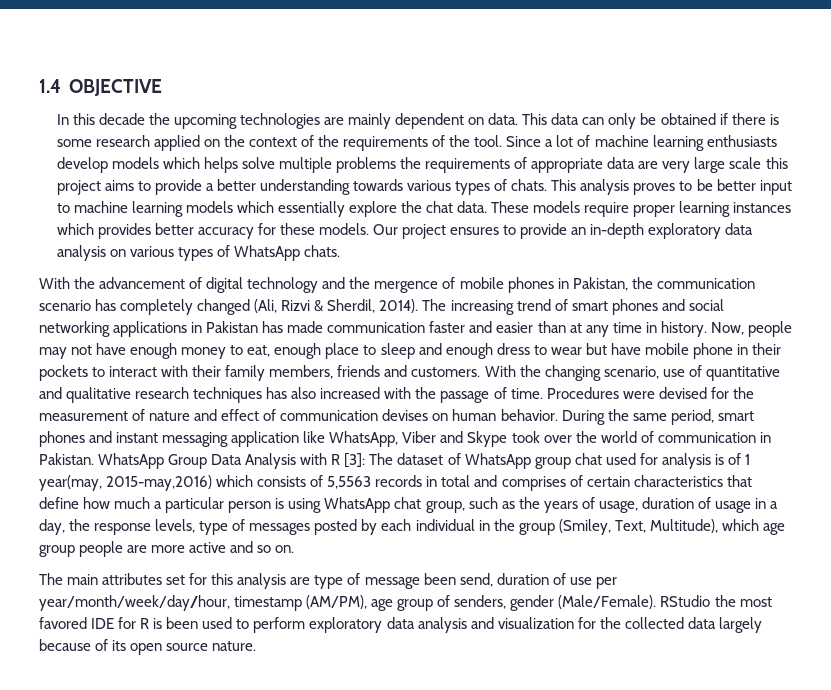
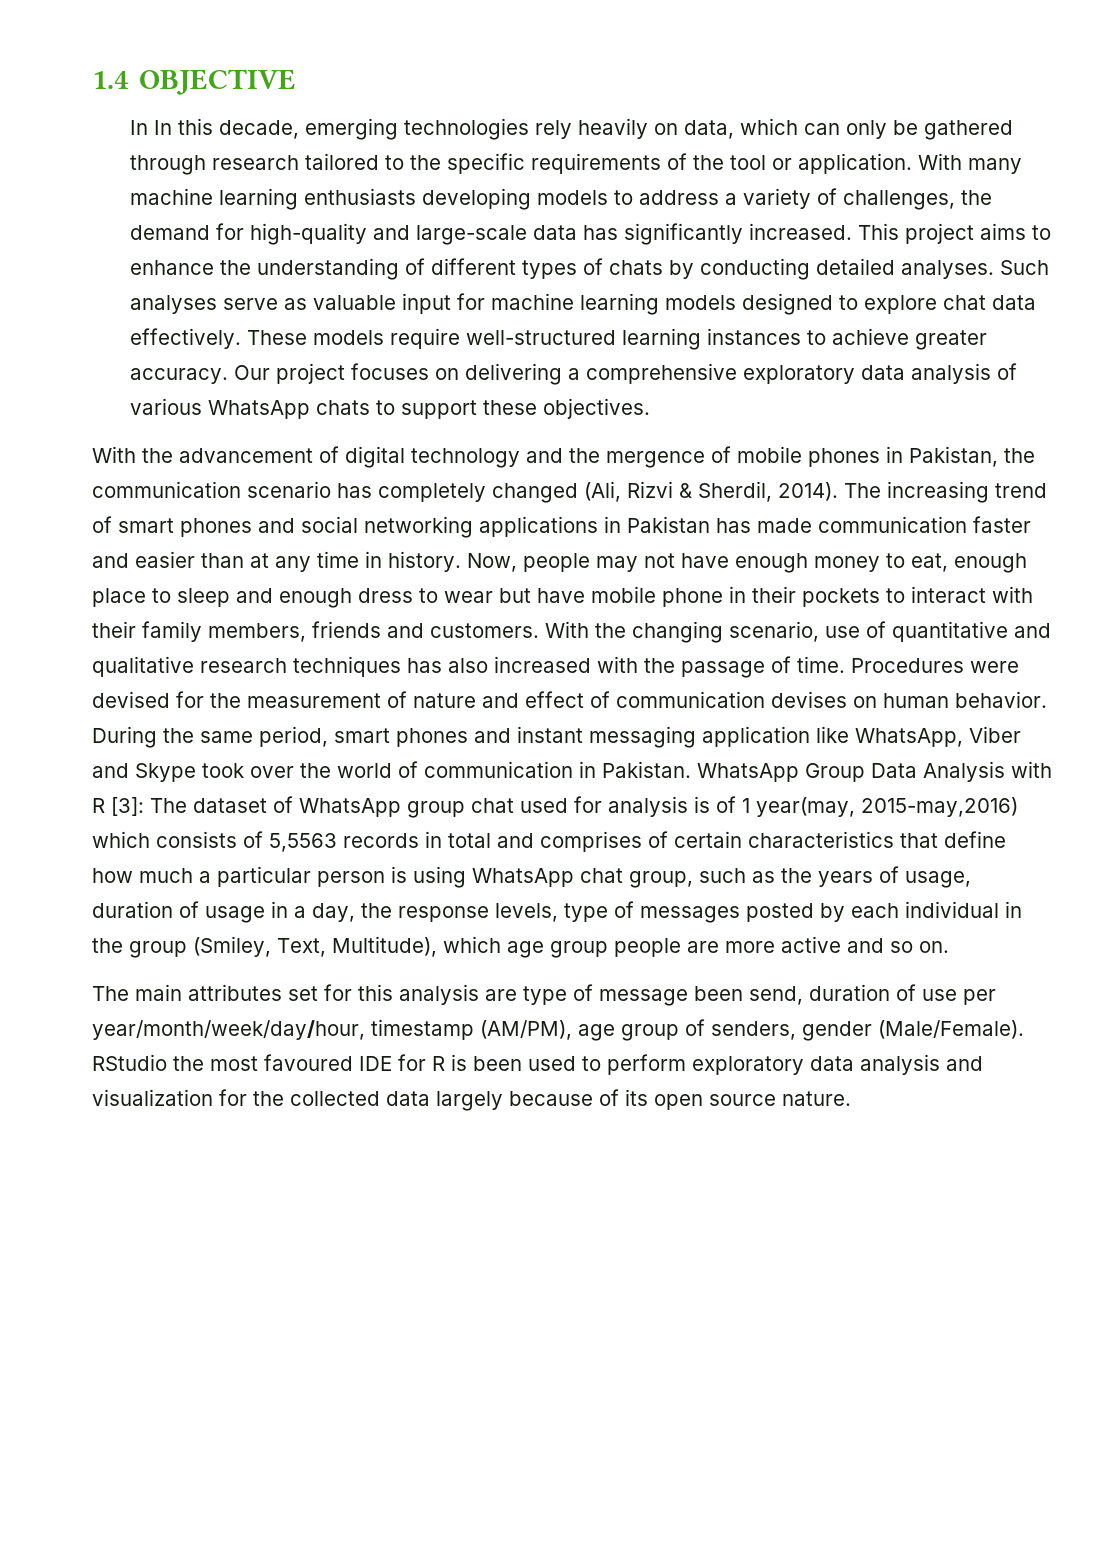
[72,113,779,129] [56,135,777,151] [56,157,788,173] [56,179,792,195] [56,201,488,217] this decade the upcoming technologies are mainly dependent on data. This data can only be obtained if there is some research applied on the context of the requirements of the tool. Since a lot of machine learning enthusiasts develop models which helps solve multiple problems the requirements of appropriate data are very large scale this project aims to provide a better understanding towards various types of chats. This analysis proves to be better input to machine learning models which essentially explore the chat data. -> [153,118,1013,140] [129,153,1022,175] [129,188,992,210] [129,223,1051,245] [129,258,1049,280] [129,293,1036,315] [129,328,241,349] In this decade, emerging technologies rely heavily on data, which can only be gathered through research tailored to the specific requirements of the tool or application. With many machine learning enthusiasts developing models to address a variety of challenges, the demand for high-quality and large-scale data has significantly increased. This project aims to enhance the understanding of different types of chats by conducting detailed analyses. Such analyses serve as valuable input for machine learning models designed to explore chat data effectively.
[633,205,676,217] proper -> [465,330,616,345] well-structured
[56,223,754,239] [56,245,341,261] which provides better accuracy for these models. Our project ensures to provide an in-depth exploratory data analysis on various types of WhatsApp chats. -> [806,328,987,350] [129,363,1017,385] [129,398,650,419] to achieve greater accuracy. Our project focuses on delivering a comprehensive exploratory data analysis of various WhatsApp chats to support these objectives.
[39,617,87,629] favored -> [264,1054,353,1071] favoured

